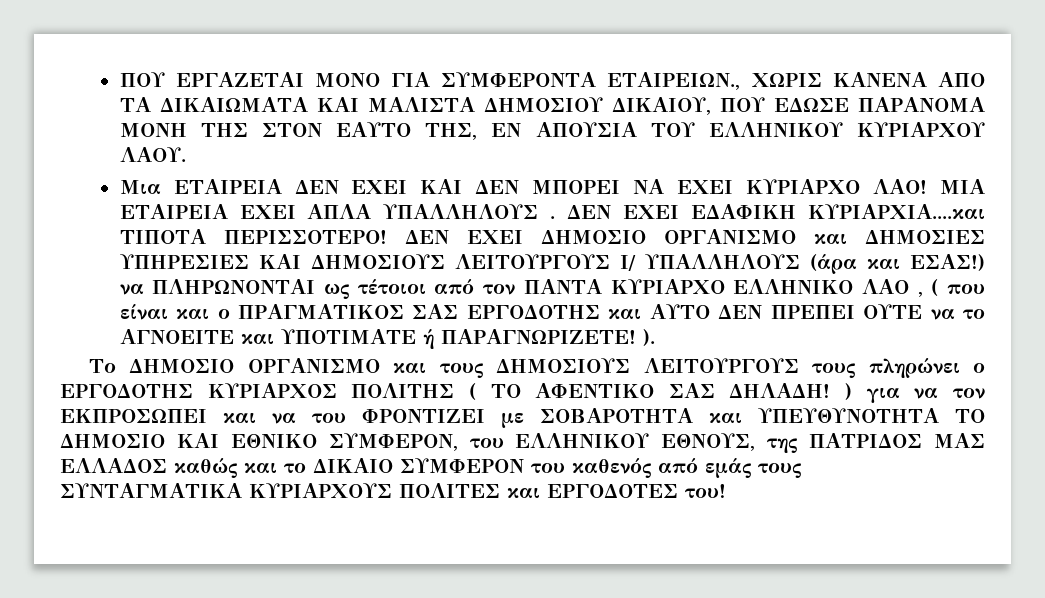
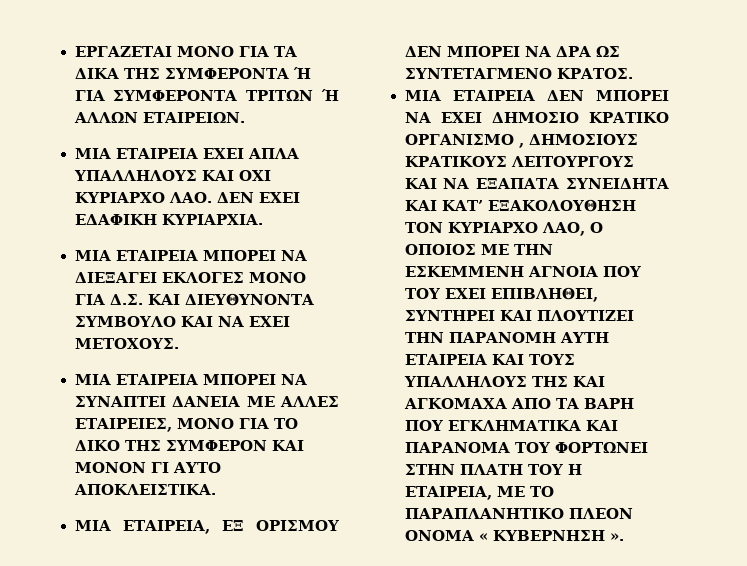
[119,72,165,87] ΠΟΥ -> (74, 51) none
[441,72,986,90] [119,97,986,115] [119,122,985,140] [119,147,186,162] [119,179,928,194] ΣΥΜΦΕΡΟΝΤΑ ΕΤΑΙΡΕΙΩΝ., ΧΩΡΙΣ ΚΑΝΕΝΑ ΑΠΟ ΤΑ ΔΙΚΑΙΩΜΑΤΑ ΚΑΙ ΜΑΛΙΣΤΑ ΔΗΜΟΣΙΟΥ ΔΙΚΑΙΟΥ, ΠΟΥ ΕΔΩΣΕ ΠΑΡΑΝΟΜΑ ΜΟΝΗ ΤΗΣ ΣΤΟΝ ΕΑΥΤΟ ΤΗΣ, ΕΝ ΑΠΟΥΣΙΑ ΤΟΥ ΕΛΛΗΝΙΚΟΥ ΚΥΡΙΑΡΧΟΥ ΛΑΟΥ. // Μια ΕΤΑΙΡΕΙΑ ΔΕΝ ΕΧΕΙ ΚΑΙ ΔΕΝ ΜΠΟΡΕΙ ΝΑ ΕΧΕΙ ΚΥΡΙΑΡΧΟ ΛΑΟ! -> [273,46,297,57] [74,67,311,79] [74,89,339,101] [73,112,245,123] ΤΑ ΔΙΚΑ ΤΗΣ ΣΥΜΦΕΡΟΝΤΑ Ή ΓΙΑ ΣΥΜΦΕΡΟΝΤΑ ΤΡΙΤΩΝ Ή ΑΛΛΩΝ ΕΤΑΙΡΕΙΩΝ. //
[550,204,986,219] [119,229,986,244] [119,254,986,274] [119,279,985,299] [119,304,985,320] [119,329,655,349] [88,358,985,378] [60,383,985,403] [60,408,985,428] [60,433,985,453] [60,458,801,478] [60,483,726,498] . ΔΕΝ ΕΧΕΙ ΕΔΑΦΙΚΗ ΚΥΡΙΑΡΧΙΑ....και ΤΙΠΟΤΑ ΠΕΡΙΣΣΟΤΕΡΟ! ΔΕΝ ΕΧΕΙ ΔΗΜΟΣΙΟ ΟΡΓΑΝΙΣΜΟ και ΔΗΜΟΣΙΕΣ ΥΠΗΡΕΣΙΕΣ ΚΑΙ ΔΗΜΟΣΙΟΥΣ ΛΕΙΤΟΥΡΓΟΥΣ Ι/ ΥΠΑΛΛΗΛΟΥΣ (άρα και ΕΣΑΣ!) να ΠΛΗΡΩΝΟΝΤΑΙ ως τέτοιοι από τον ΠΑΝΤΑ ΚΥΡΙΑΡΧΟ ΕΛΛΗΝΙΚΟ ΛΑΟ , ( που είναι και ο ΠΡΑΓΜΑΤΙΚΟΣ ΣΑΣ ΕΡΓΟΔΟΤΗΣ και ΑΥΤΟ ΔΕΝ ΠΡΕΠΕΙ ΟΥΤΕ να το ΑΓΝΟΕΙΤΕ και ΥΠΟΤΙΜΑΤΕ ή ΠΑΡΑΓΝΩΡΙΖΕΤΕ! ). // Το ΔΗΜΟΣΙΟ ΟΡΓΑΝΙΣΜΟ και τους ΔΗΜΟΣΙΟΥΣ ΛΕΙΤΟΥΡΓΟΥΣ τους πληρώνει ο ΕΡΓΟΔΟΤΗΣ ΚΥΡΙΑΡΧΟΣ ΠΟΛΙΤΗΣ ( ΤΟ ΑΦΕΝΤΙΚΟ ΣΑΣ ΔΗΛΑΔΗ! ) για να τον ΕΚΠΡΟΣΩΠΕΙ και να του ΦΡΟΝΤΙΖΕΙ με ΣΟΒΑΡΟΤΗΤΑ και ΥΠΕΥΘΥΝΟΤΗΤΑ ΤΟ ΔΗΜΟΣΙΟ ΚΑΙ ΕΘΝΙΚΟ ΣΥΜΦΕΡΟΝ, του ΕΛΛΗΝΙΚΟΥ ΕΘΝΟΥΣ, της ΠΑΤΡΙΔΟΣ ΜΑΣ ΕΛΛΑΔΟΣ καθώς και το ΔΙΚΑΙΟ ΣΥΜΦΕΡΟΝ του καθενός από εμάς τους ΣΥΝΤΑΓΜΑΤΙΚΑ ΚΥΡΙΑΡΧΟΥΣ ΠΟΛΙΤΕΣ και ΕΡΓΟΔΟΤΕΣ του! -> [201,170,271,181] [74,192,300,203] [74,214,263,225] [74,250,307,261] [74,272,306,283] [74,293,314,306] [74,316,290,327] [74,338,179,349] [74,374,307,385] [74,396,339,407] [74,418,298,432] [74,440,304,451] [74,462,221,473] [73,484,216,495] [74,520,339,534] [404,46,620,57] [404,68,633,79] [404,90,669,101] [404,112,669,123] [404,134,638,148] [404,156,634,167] [404,178,669,189] [404,199,636,212] [404,222,603,236] [404,244,553,255] [404,266,641,277] [404,287,598,302] [404,310,634,321] [404,332,609,343] [404,354,575,365] [403,376,605,387] [403,398,634,409] [404,420,618,431] [404,442,648,453] [404,464,582,475] [404,486,554,500] [404,508,633,519] [404,530,624,541] ΚΑΙ ΟΧΙ ΚΥΡΙΑΡΧΟ ΛΑΟ. ΔΕΝ ΕΧΕΙ ΕΔΑΦΙΚΗ ΚΥΡΙΑΡΧΙΑ. // ΜΙΑ ΕΤΑΙΡΕΙΑ ΜΠΟΡΕΙ ΝΑ ΔΙΕΞΑΓΕΙ ΕΚΛΟΓΕΣ ΜΟΝΟ ΓΙΑ Δ.Σ. ΚΑΙ ΔΙΕΥΘΥΝΟΝΤΑ ΣΥΜΒΟΥΛΟ ΚΑΙ ΝΑ ΕΧΕΙ ΜΕΤΟΧΟΥΣ. // ΜΙΑ ΕΤΑΙΡΕΙΑ ΜΠΟΡΕΙ ΝΑ ΣΥΝΑΠΤΕΙ ΔΑΝΕΙΑ ΜΕ ΑΛΛΕΣ ΕΤΑΙΡΕΙΕΣ, ΜΟΝΟ ΓΙΑ ΤΟ ΔΙΚΟ ΤΗΣ ΣΥΜΦΕΡΟΝ ΚΑΙ ΜΟΝΟΝ ΓΙ ΑΥΤΟ ΑΠΟΚΛΕΙΣΤΙΚΑ. // ΜΙΑ ΕΤΑΙΡΕΙΑ, ΕΞ ΟΡΙΣΜΟΥ ΔΕΝ ΜΠΟΡΕΙ ΝΑ ΔΡΑ ΩΣ ΣΥΝΤΕΤΑΓΜΕΝΟ ΚΡΑΤΟΣ. // ΜΙΑ ΕΤΑΙΡΕΙΑ ΔΕΝ ΜΠΟΡΕΙ ΝΑ ΕΧΕΙ ΔΗΜΟΣΙΟ ΚΡΑΤΙΚΟ ΟΡΓΑΝΙΣΜΟ , ΔΗΜΟΣΙΟΥΣ ΚΡΑΤΙΚΟΥΣ ΛΕΙΤΟΥΡΓΟΥΣ ΚΑΙ ΝΑ ΕΞΑΠΑΤΑ ΣΥΝΕΙΔΗΤΑ ΚΑΙ ΚΑΤ’ ΕΞΑΚΟΛΟΥΘΗΣΗ ΤΟΝ ΚΥΡΙΑΡΧΟ ΛΑΟ, Ο ΟΠΟΙΟΣ ΜΕ ΤΗΝ ΕΣΚΕΜΜΕΝΗ ΑΓΝΟΙΑ ΠΟΥ ΤΟΥ ΕΧΕΙ ΕΠΙΒΛΗΘΕΙ, ΣΥΝΤΗΡΕΙ ΚΑΙ ΠΛΟΥΤΙΖΕΙ ΤΗΝ ΠΑΡΑΝΟΜΗ ΑΥΤΗ ΕΤΑΙΡΕΙΑ ΚΑΙ ΤΟΥΣ ΥΠΑΛΛΗΛΟΥΣ ΤΗΣ ΚΑΙ ΑΓΚΟΜΑΧΑ ΑΠΟ ΤΑ ΒΑΡΗ ΠΟΥ ΕΓΚΛΗΜΑΤΙΚΑ ΚΑΙ ΠΑΡΑΝΟΜΑ ΤΟΥ ΦΟΡΤΩΝΕΙ ΣΤΗΝ ΠΛΑΤΗ ΤΟΥ Η ΕΤΑΙΡΕΙΑ, ΜΕ ΤΟ ΠΑΡΑΠΛΑΝΗΤΙΚΟ ΠΛΕΟΝ ΟΝΟΜΑ « ΚΥΒΕΡΝΗΣΗ ».

